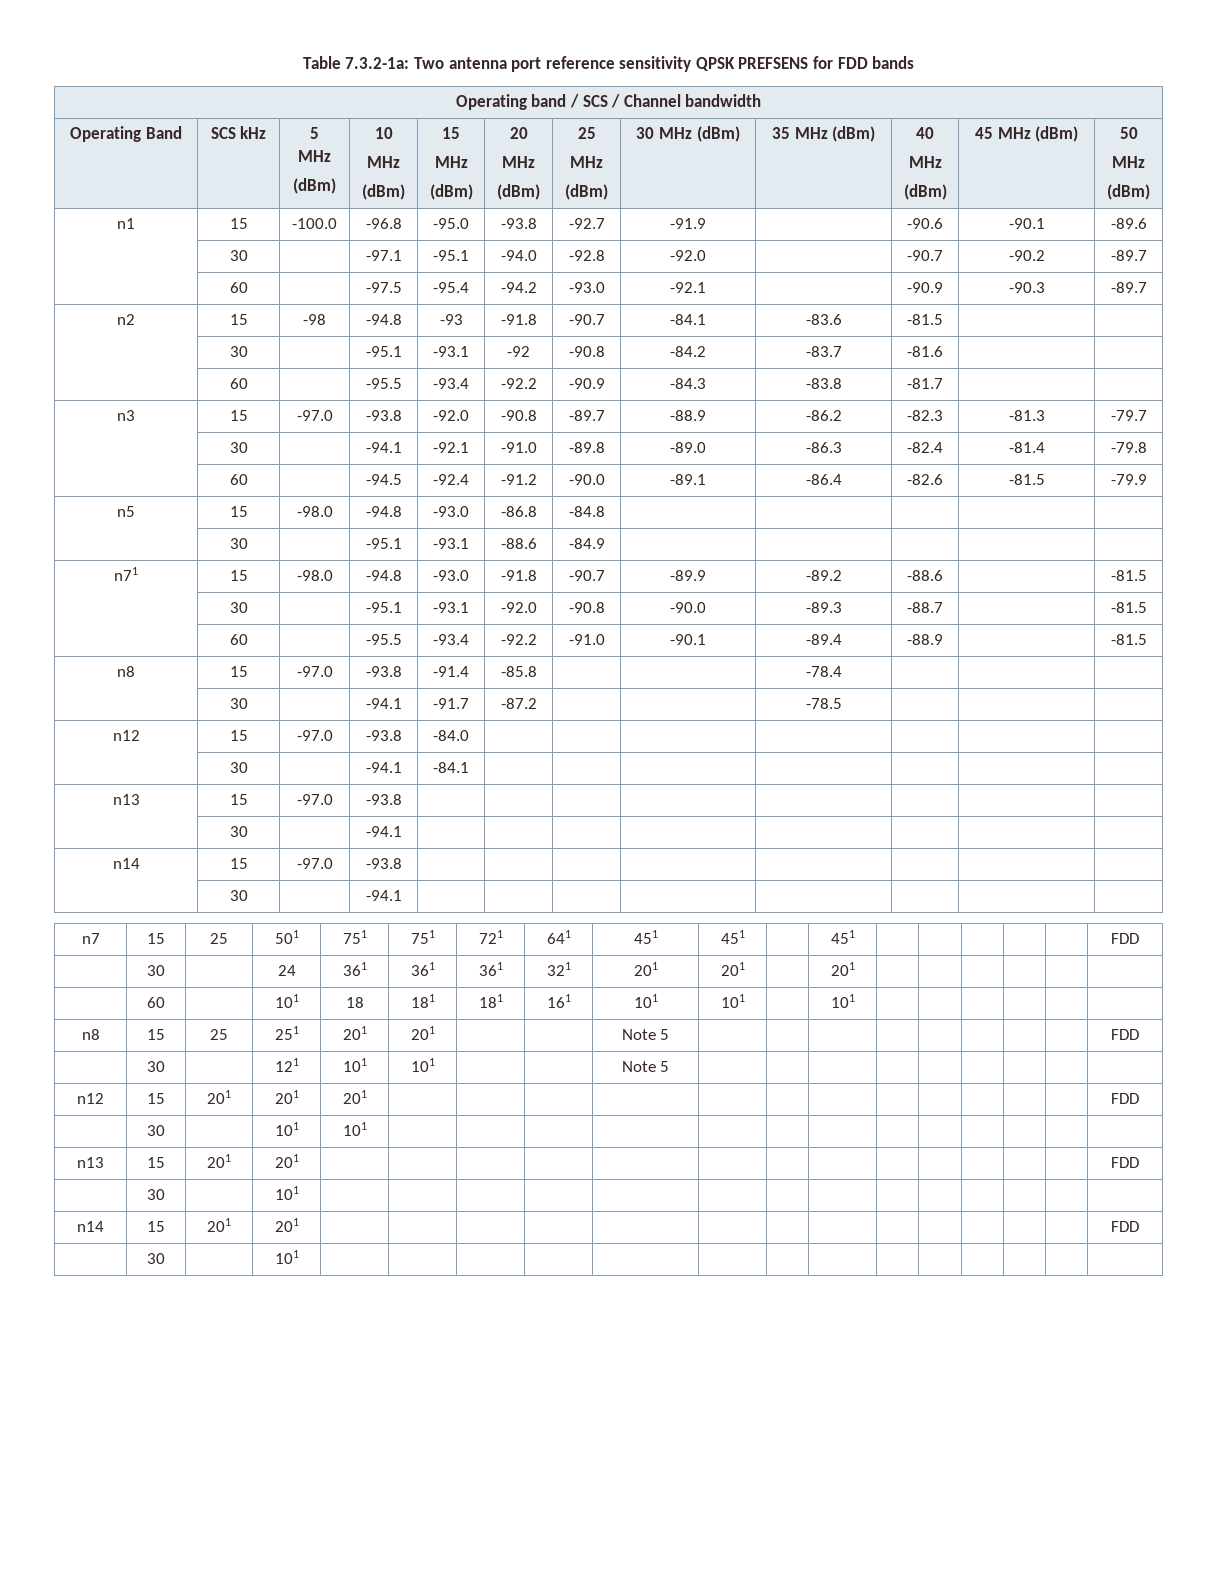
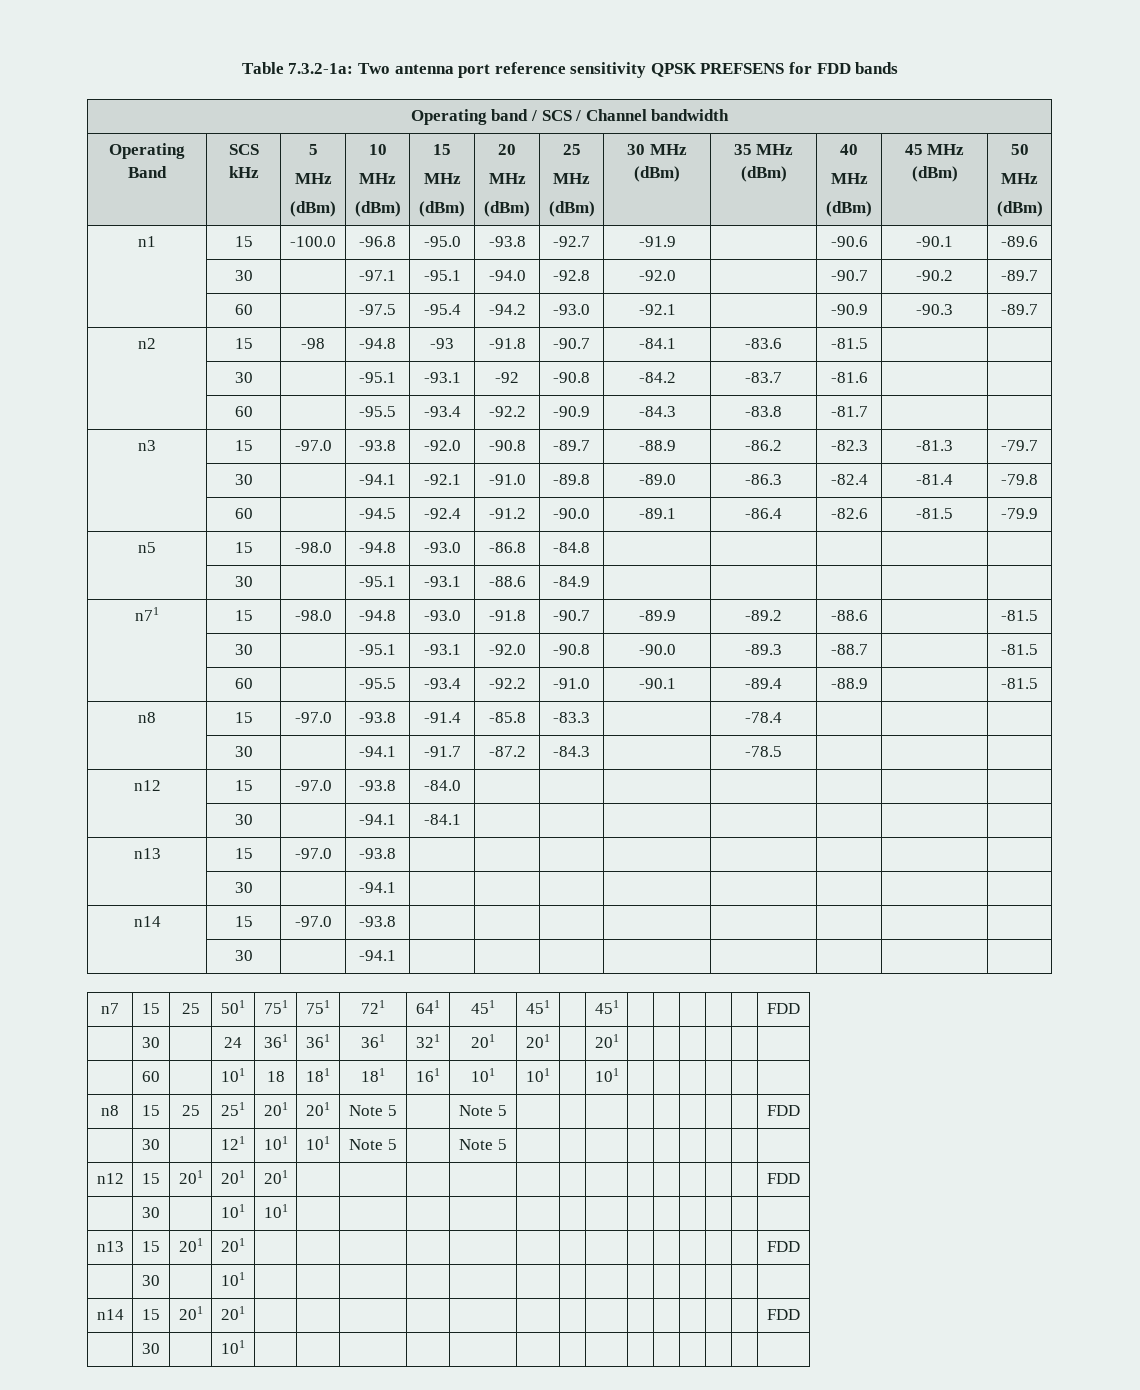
(537, 671) none -> [553,712,590,723] -83.3
(537, 703) none -> [553,746,590,757] -84.3
(435, 1033) none -> [349,1105,397,1116] Note 5
(435, 1065) none -> [349,1139,397,1150] Note 5

